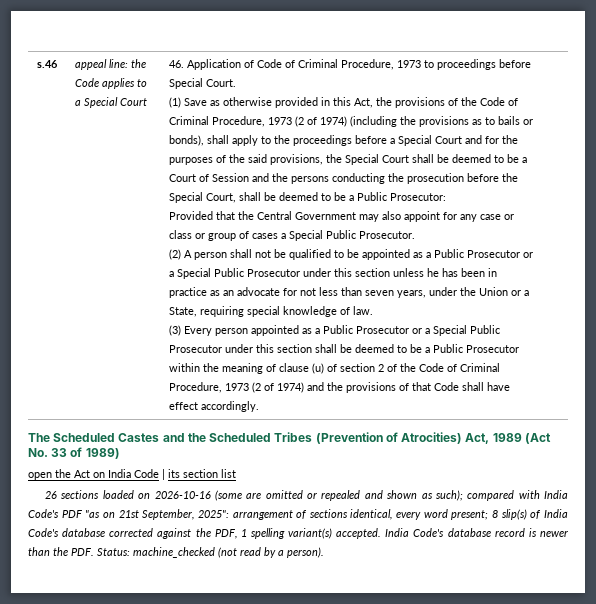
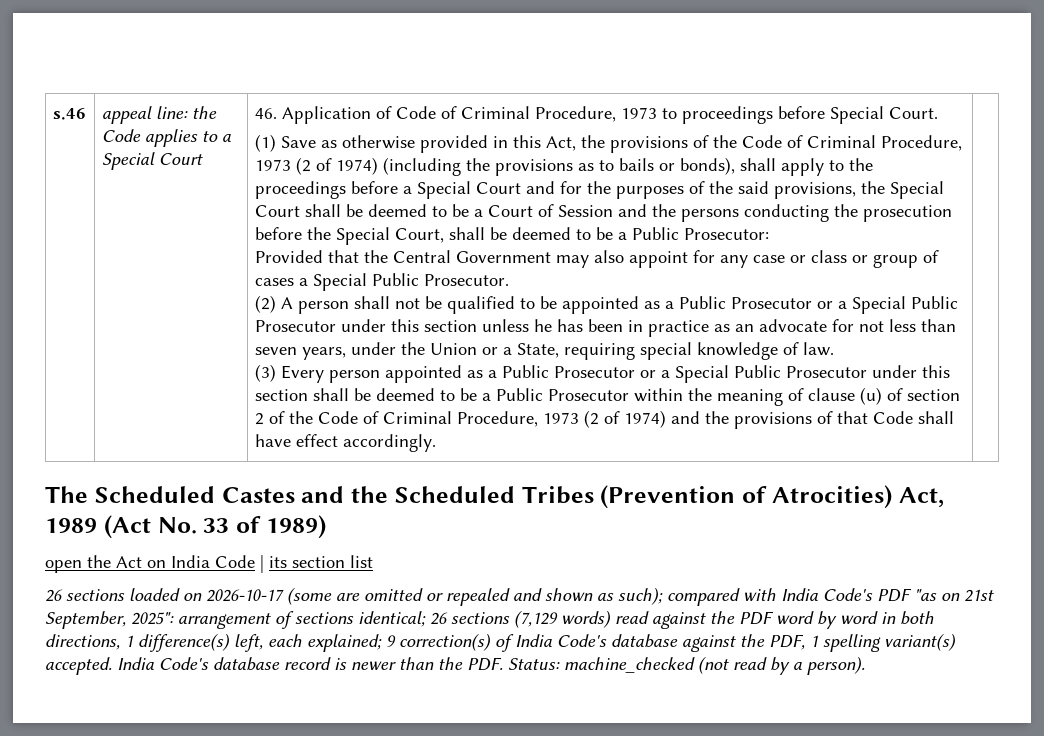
[154,491,211,499] 2026-10-16 -> [206,589,284,602] 2026-10-17
[350,509,527,520] identical, every word present; 8 slip(s) -> [358,610,934,629] [45,633,491,652] identical; 26 sections (7,129 words) read against the PDF word by word in both directions, 1 difference(s) left, each explained; 9 correction(s)
[109,528,154,537] corrected -> (678, 641) none

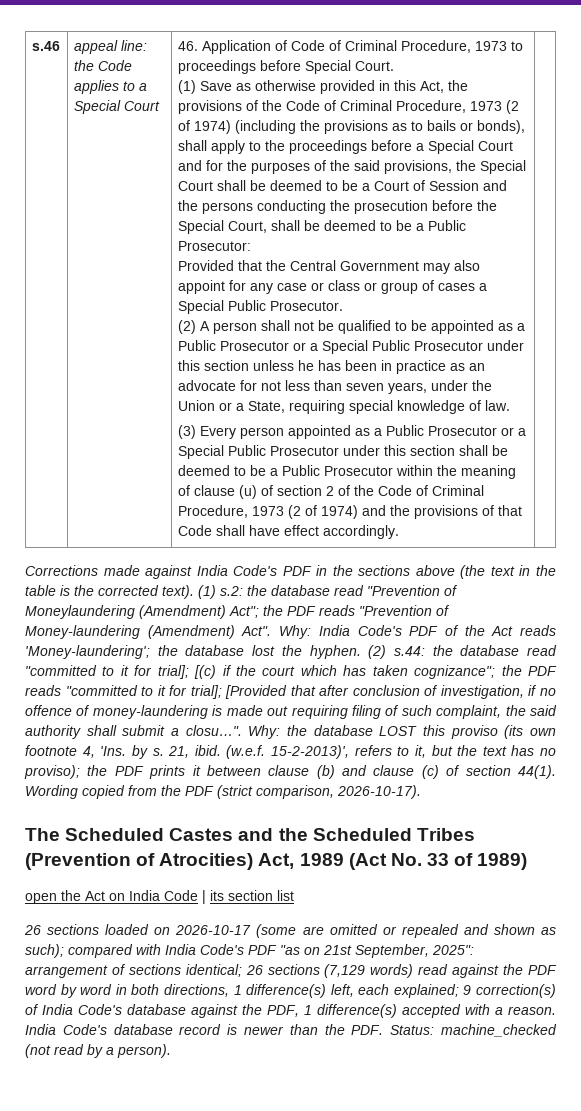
(436, 443) none -> [25,565,556,579] [25,585,458,599] [25,605,450,619] [25,625,556,639] [25,645,557,659] [25,665,557,679] [25,685,557,699] [25,705,557,719] [25,725,556,739] [25,745,556,759] [24,765,556,779] [25,785,421,799] // Corrections made against India Code's PDF in the sections above (the text in the table is the corrected text). (1) s.2: the database read "Prevention of Moneylaundering (Amendment) Act"; the PDF reads "Prevention of Money-laundering (Amendment) Act". Why: India Code's PDF of the Act reads 'Money-laundering'; the database lost the hyphen. (2) s.44: the database read "committed to it for trial]; [(c) if the court which has taken cognizance"; the PDF reads "committed to it for trial]; [Provided that after conclusion of investigation, if no offence of money-laundering is made out requiring filing of such complaint, the said authority shall submit a closu…". Why: the database LOST this proviso (its own footnote 4, 'Ins. by s. 21, ibid. (w.e.f. 15-2-2013)', refers to it, but the text has no proviso); the PDF prints it between clause (b) and clause (c) of section 44(1). Wording copied from the PDF (strict comparison, 2026-10-17).
[823,633,956,652] [45,657,112,675] spelling variant(s) accepted. -> [317,1004,556,1018] difference(s) accepted with a reason.

